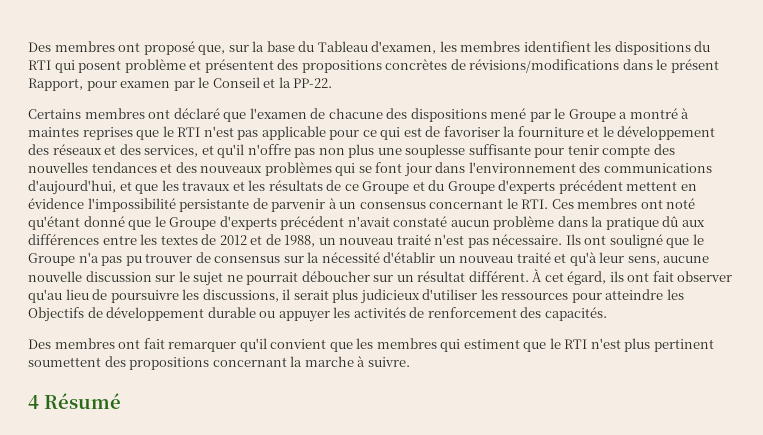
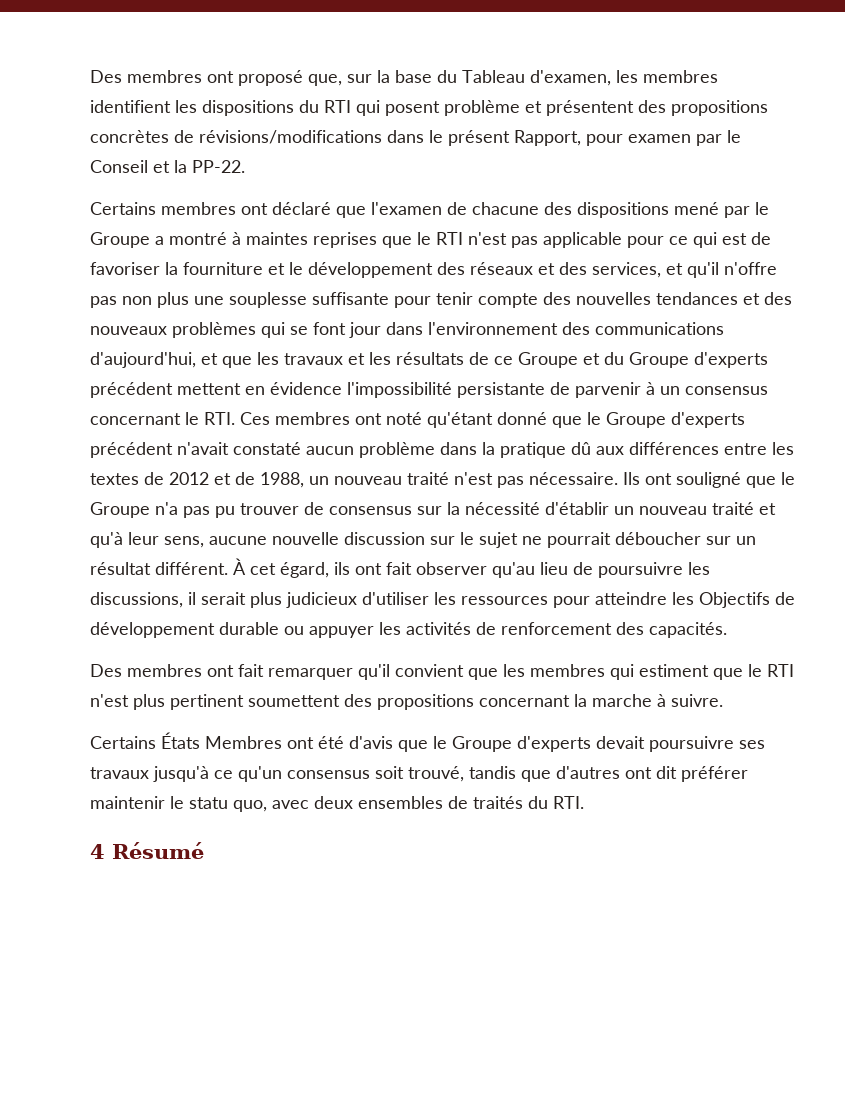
(410, 362) none -> [90,732,765,752] [90,766,748,782] [90,796,584,812] // Certains États Membres ont été d'avis que le Groupe d'experts devait poursuivre ses travaux jusqu'à ce qu'un consensus soit trouvé, tandis que d'autres ont dit préférer maintenir le statu quo, avec deux ensembles de traités du RTI.

